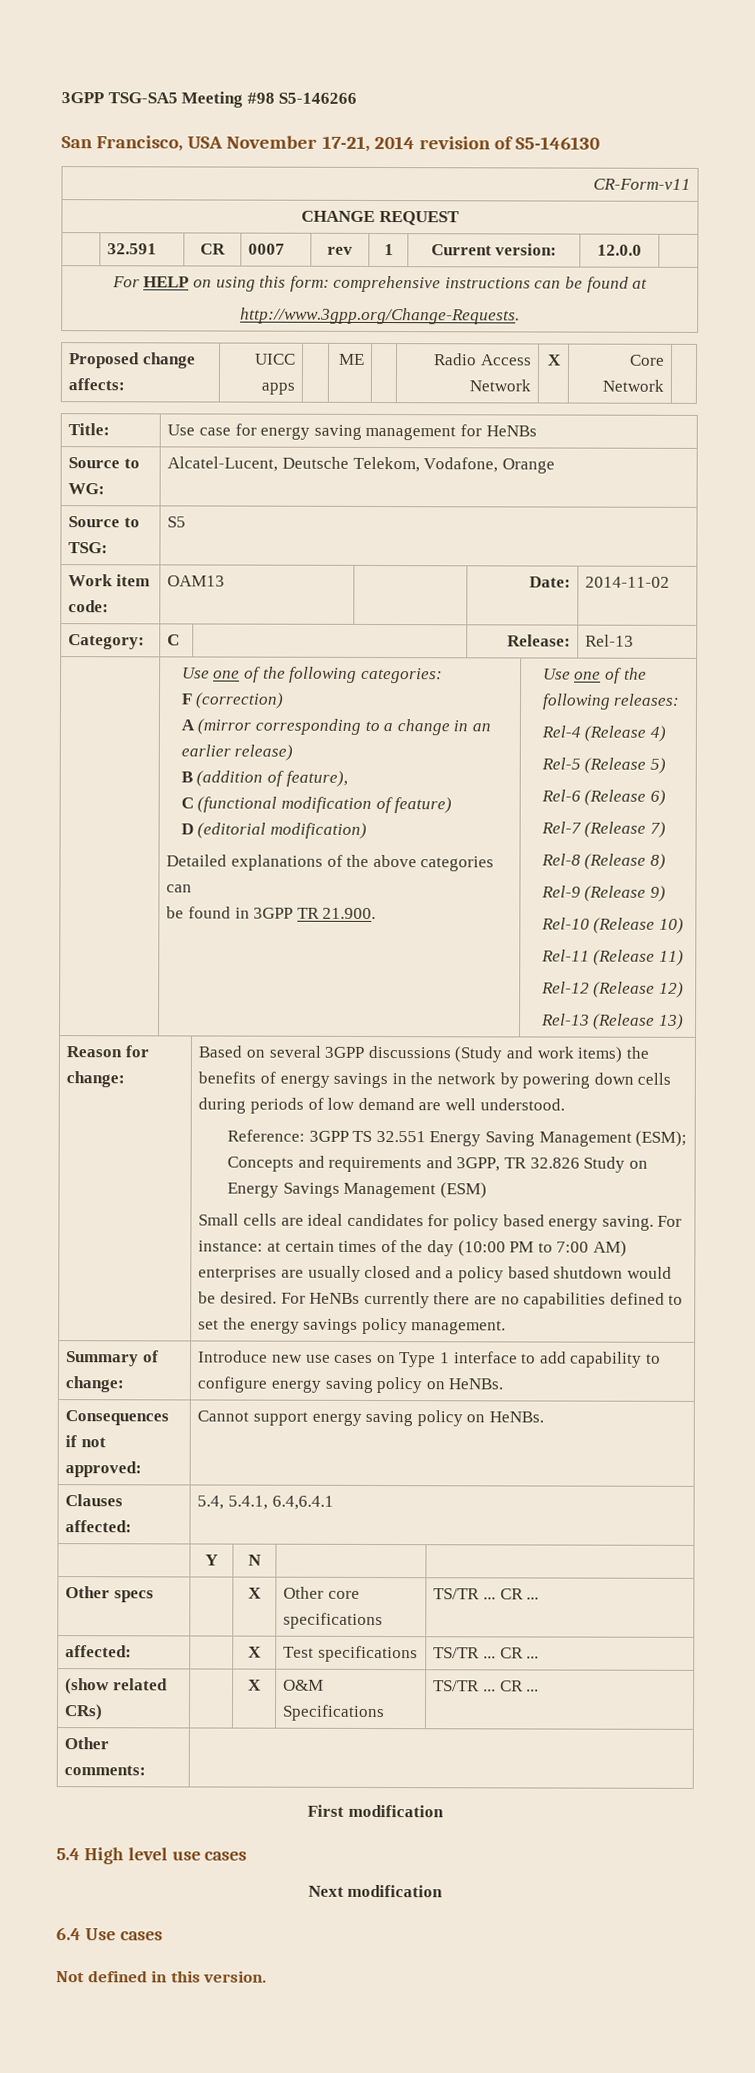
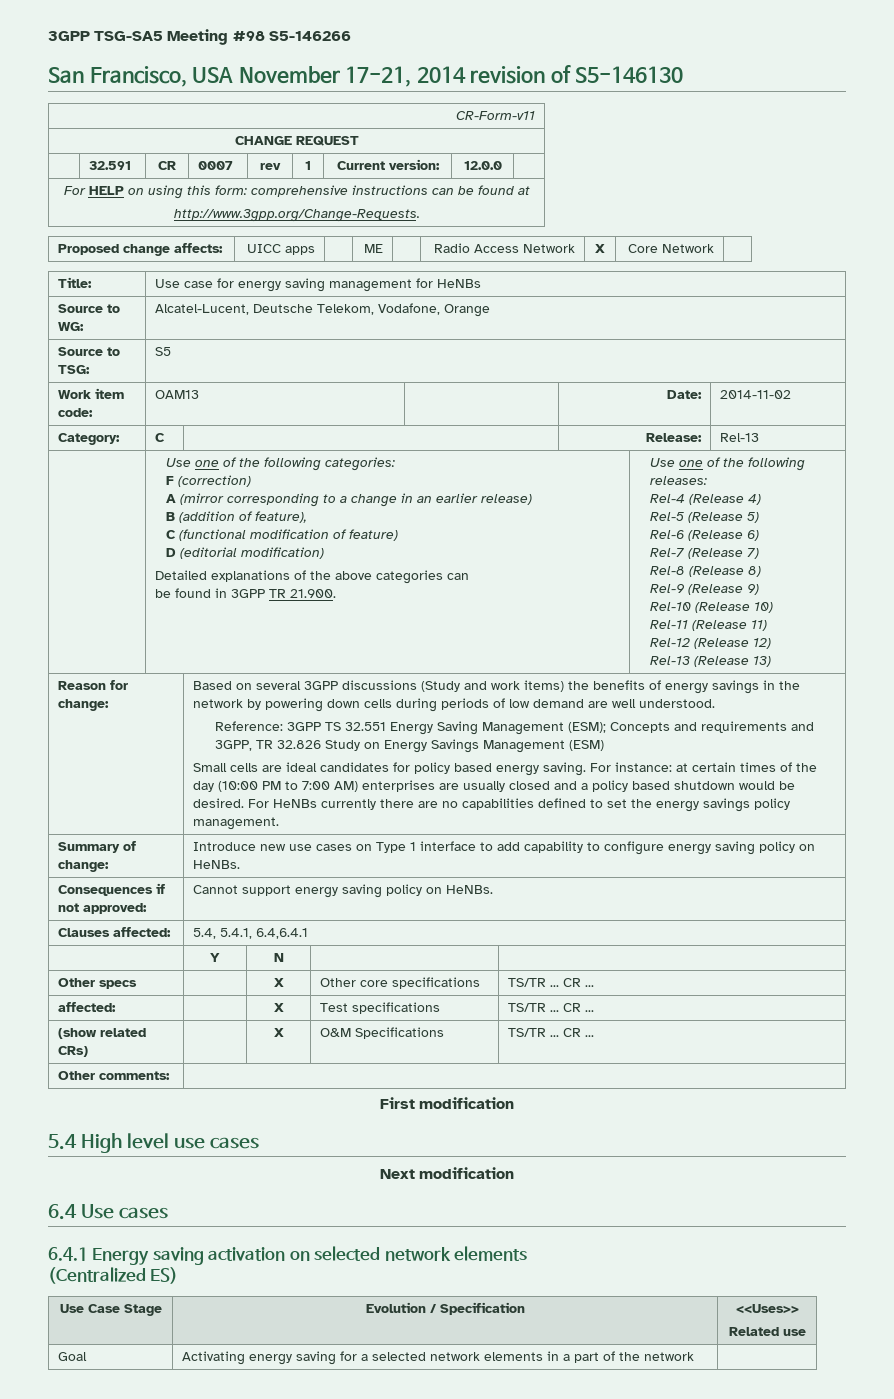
[56,1970,268,1983] Not defined in this version. -> [48,1246,528,1265] [48,1267,179,1284] [59,1304,162,1316] [365,1302,525,1315] [735,1304,799,1314] [728,1327,806,1336] [58,1352,88,1361] [182,1351,695,1365] 6.4.1 Energy saving activation on selected network elements // (Centralized ES) // Use Case Stage | Evolution / Specification | <<Uses>> // Related use // Goal | Activating energy saving for a selected network elements in a part of the network |

